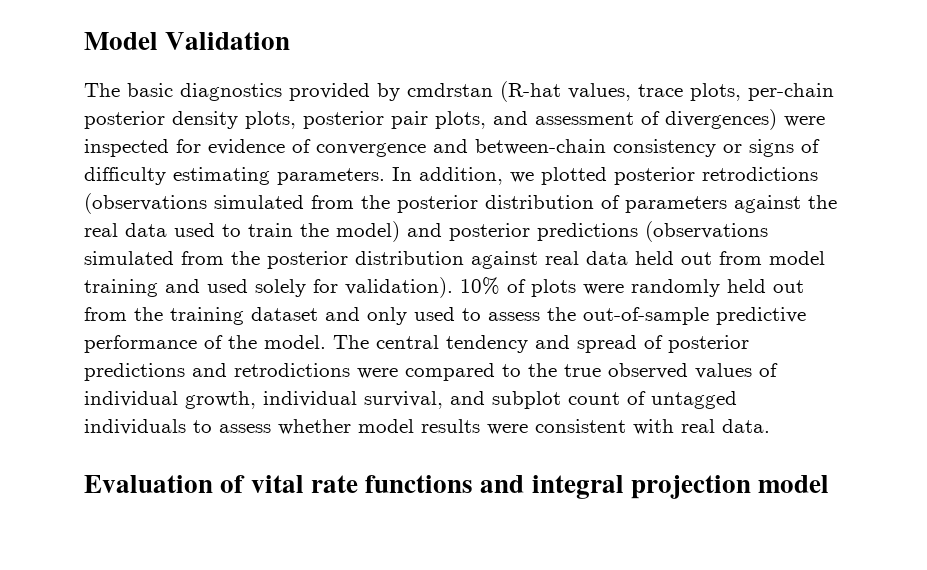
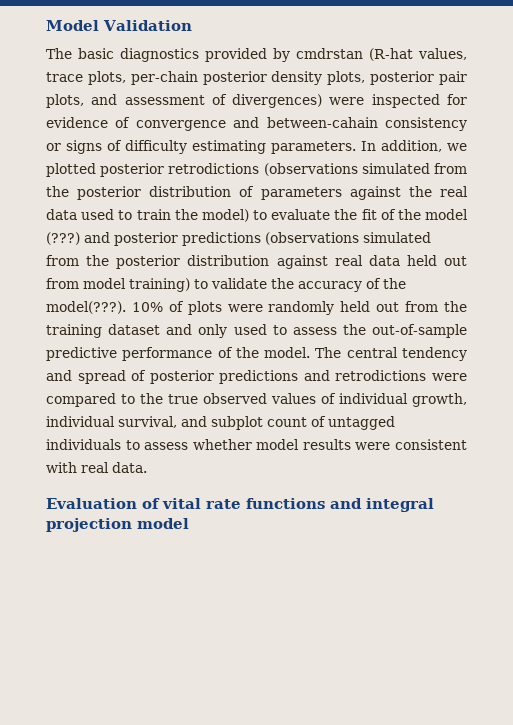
[475,139,606,155] between-chain -> [266,117,378,128] between-cahain
(400, 231) none -> [252,209,469,220] [46,232,80,245] to evaluate the fit of the model (???)
[84,277,453,298] training and used solely for validation). -> [129,278,406,292] [46,301,126,314] training) to validate the accuracy of the model(???).

